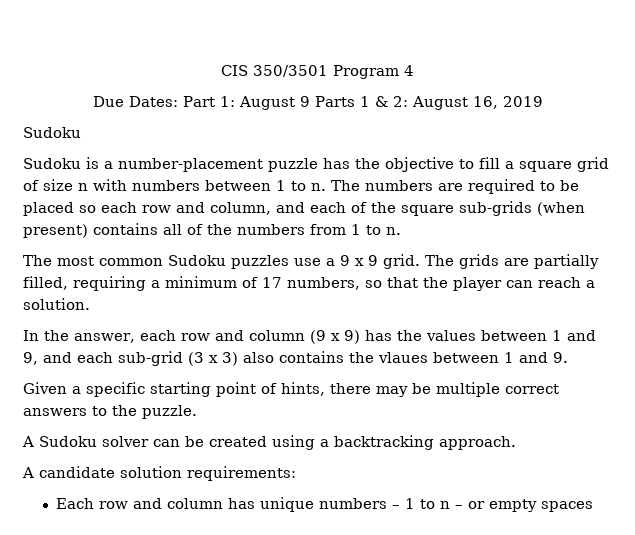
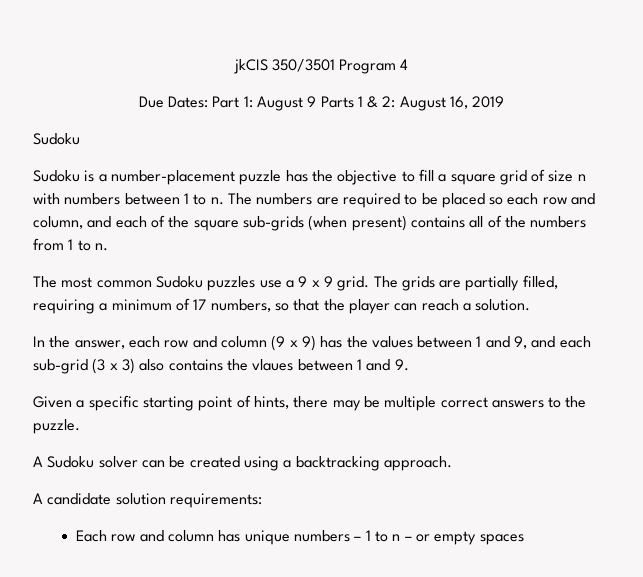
[221,65,248,76] CIS -> [233,59,268,74] jkCIS

